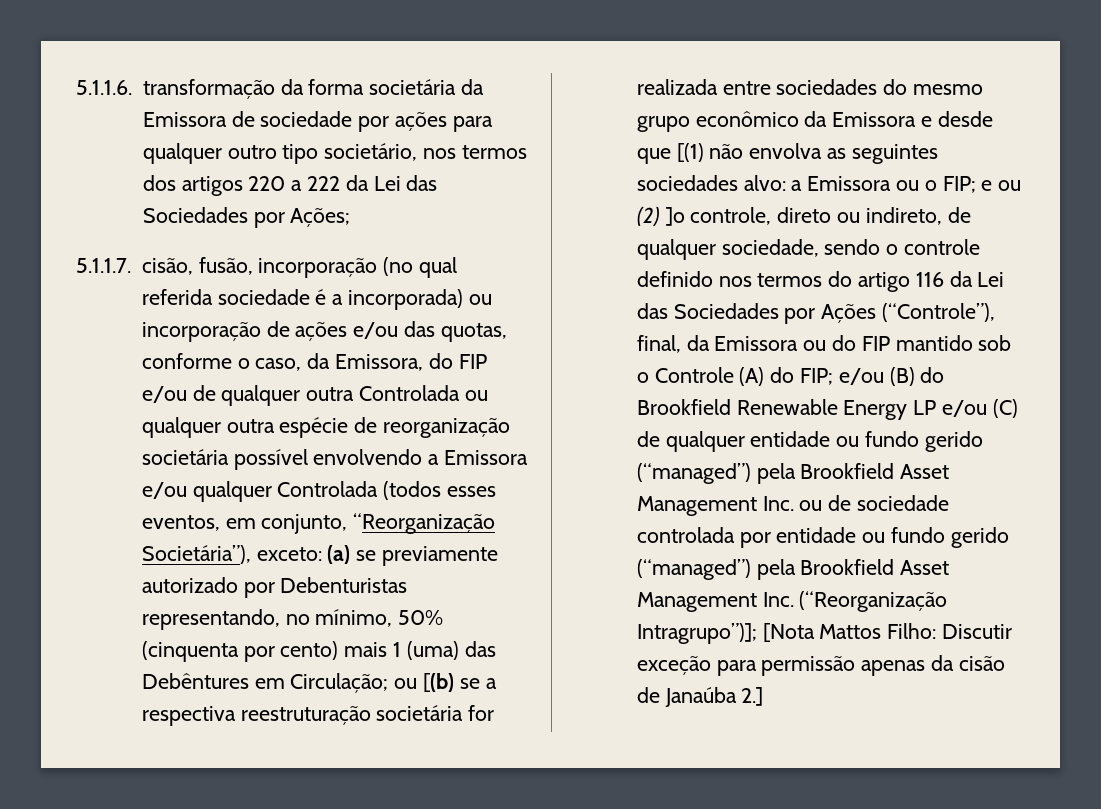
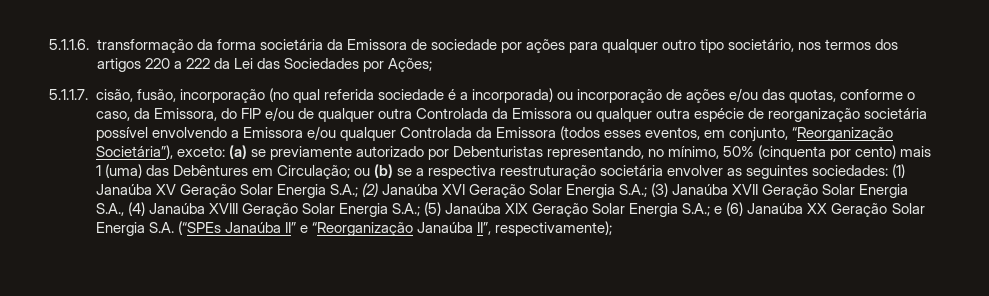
(460, 393) none -> [492,108,573,119] da Emissora
(379, 489) none -> [475,127,556,138] da Emissora
[422,673,454,692] [(b) -> [373,164,393,178] (b)
[468,705,495,721] [636,79,983,95] [636,111,993,132] [636,143,938,164] [636,175,1022,193] [636,206,971,226] [636,239,980,260] [636,271,1005,292] [636,303,995,324] [636,335,1012,353] [636,367,945,386] [636,399,1018,420] [636,431,983,452] [636,463,950,484] [636,495,949,516] [636,527,1009,548] [636,559,950,580] [636,591,948,612] [636,623,1012,644] [636,655,1005,676] [636,687,764,707] for realizada entre sociedades do mesmo grupo econômico da Emissora e desde que [(1) não envolva as seguintes sociedades alvo: a Emissora ou o FIP; e ou (2) ]o controle, direto ou indireto, de qualquer sociedade, sendo o controle definido nos termos do artigo 116 da Lei das Sociedades por Ações (“Controle”), final, da Emissora ou do FIP mantido sob o Controle (A) do FIP; e/ou (B) do Brookfield Renewable Energy LP e/ou (C) de qualquer entidade ou fundo gerido (“managed”) pela Brookfield Asset Management Inc. ou de sociedade controlada por entidade ou fundo gerido (“managed”) pela Brookfield Asset Management Inc. (“Reorganização Intragrupo”)]; [Nota Mattos Filho: Discutir exceção para permissão apenas da cisão de Janaúba 2.] -> [667,164,906,179] [95,183,909,198] [95,202,925,217] [95,221,612,236] envolver as seguintes sociedades: (1) Janaúba XV Geração Solar Energia S.A.; (2) Janaúba XVI Geração Solar Energia S.A.; (3) Janaúba XVII Geração Solar Energia S.A., (4) Janaúba XVIII Geração Solar Energia S.A.; (5) Janaúba XIX Geração Solar Energia S.A.; e (6) Janaúba XX Geração Solar Energia S.A. (“SPEs Janaúba II” e “Reorganização Janaúba II”, respectivamente);

